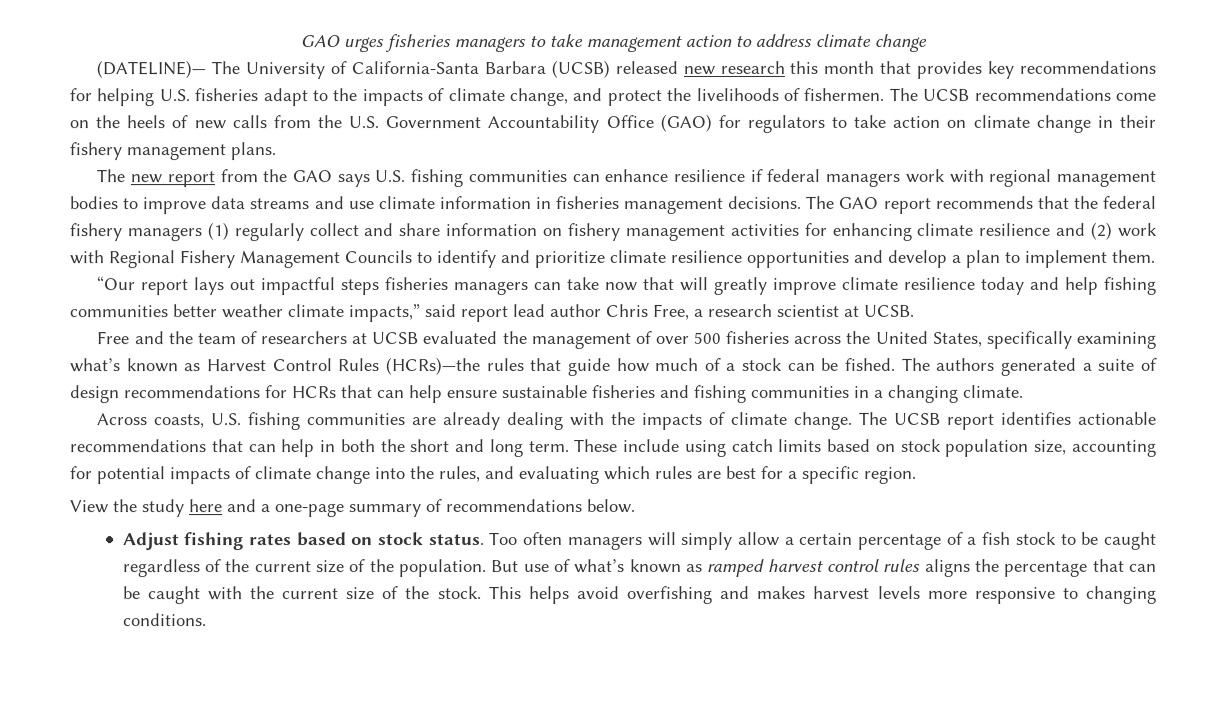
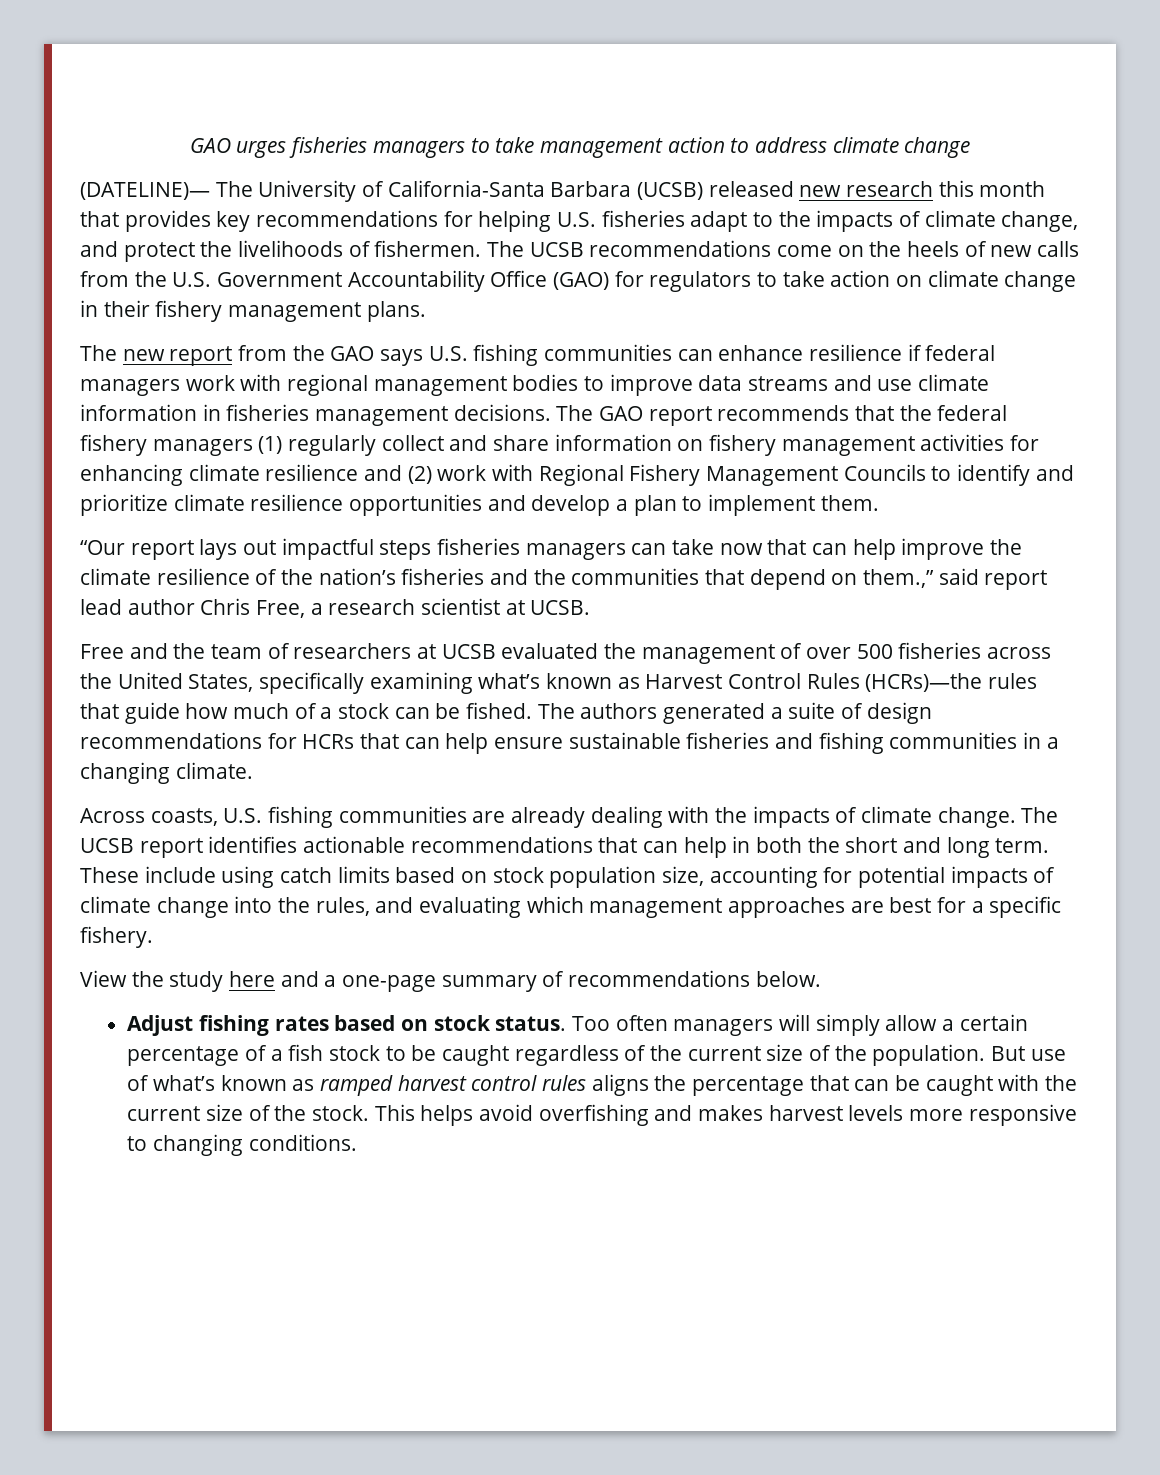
[679,276,1157,295] [69,304,420,323] will greatly improve climate resilience today and help fishing communities better weather climate impacts,” -> [812,538,1023,560] [80,568,935,590] can help improve the climate resilience of the nation’s fisheries and the communities that depend on them.,”
[655,465,693,479] rules -> [589,897,846,918] management approaches
[864,466,917,484] region. -> [80,926,153,948] fishery.

